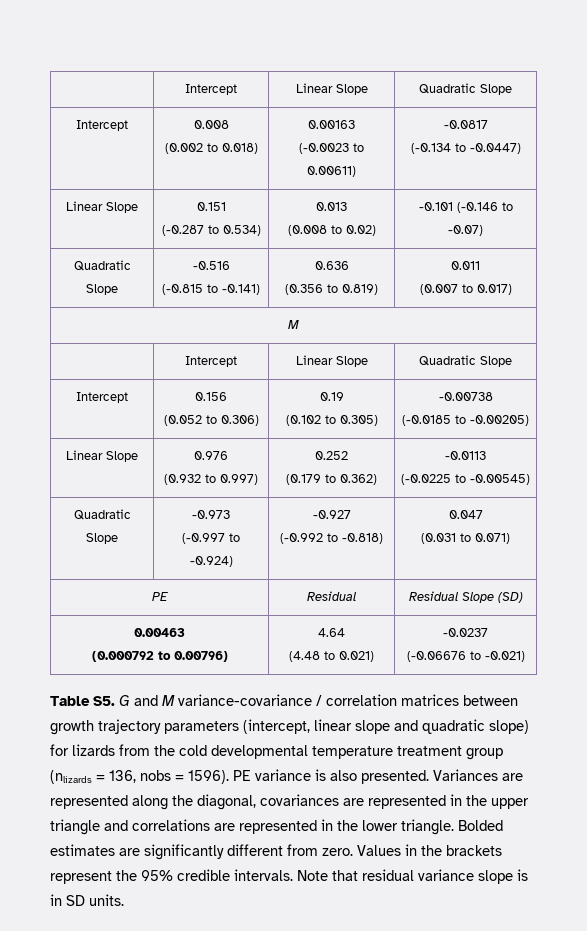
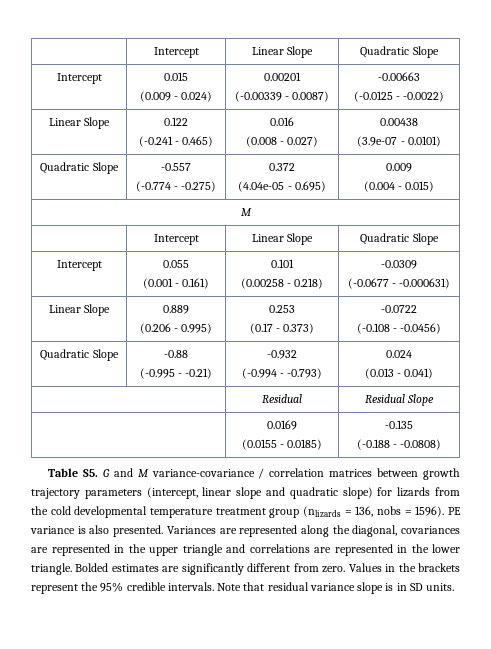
[185,84,237,95] [295,83,368,95] [418,83,512,95] [76,120,128,131] [193,120,229,129] [164,143,258,154] [308,120,355,129] [299,143,364,154] [307,166,356,177] [443,120,488,129] [410,143,521,154] [66,201,138,213] [196,202,226,211] [161,225,261,236] [315,202,347,211] [287,225,376,236] [418,202,513,213] [447,225,483,236] [73,260,131,271] [86,284,118,295] [192,261,230,270] [162,284,260,295] [314,261,349,270] [285,284,378,295] [450,261,480,270] [419,284,512,295] | Intercept | Linear Slope | Quadratic Slope // Intercept | 0.008 // (0.002 to 0.018) | 0.00163 // (-0.0023 to 0.00611) | -0.0817 // (-0.134 to -0.0447) // Linear Slope | 0.151 // (-0.287 to 0.534) | 0.013 // (0.008 to 0.02) | -0.101 (-0.146 to -0.07) // Quadratic Slope | -0.516 // (-0.815 to -0.141) | 0.636 // (0.356 to 0.819) | 0.011 // (0.007 to 0.017) -> [153,47,199,58] [251,46,314,58] [360,46,439,58] [56,73,102,84] [164,72,188,81] [139,91,213,102] [264,72,301,81] [234,91,330,102] [378,72,421,81] [353,91,445,102] [48,117,111,129] [164,117,188,126] [138,136,214,147] [270,117,294,126] [245,136,319,147] [380,118,419,126] [357,136,441,147] [40,162,119,174] [161,163,191,171] [135,181,217,192] [269,163,295,171] [238,181,326,192] [386,163,413,172] [363,181,435,192] | Intercept | Linear Slope | Quadratic Slope // Intercept | 0.015 // (0.009 - 0.024) | 0.00201 // (-0.00339 - 0.0087) | -0.00663 // (-0.0125 - -0.0022) // Linear Slope | 0.122 // (-0.241 - 0.465) | 0.016 // (0.008 - 0.027) | 0.00438 // (3.9e-07 - 0.0101) // Quadratic Slope | -0.557 // (-0.774 - -0.275) | 0.372 // (4.04e-05 - 0.695) | 0.009 // (0.004 - 0.015)
[195,392,227,401] [163,415,259,426] [319,392,344,401] [285,415,378,426] [438,392,493,401] [401,415,529,426] [66,450,138,462] [194,451,228,460] [164,474,258,485] [314,451,348,460] [286,474,377,485] [444,451,486,460] [400,474,530,485] [73,509,131,520] [86,533,118,544] [192,510,230,519] [182,533,240,544] [189,556,233,567] [312,510,351,519] [280,533,383,544] [448,510,483,519] [420,533,510,544] [152,592,168,601] [307,591,357,601] [408,591,523,603] [134,628,185,637] [91,651,228,662] [317,628,345,637] [289,651,374,662] [442,628,488,637] [406,651,525,662] 0.156 // (0.052 to 0.306) | 0.19 // (0.102 to 0.305) | -0.00738 // (-0.0185 to -0.00205) // Linear Slope | 0.976 // (0.932 to 0.997) | 0.252 // (0.179 to 0.362) | -0.0113 // (-0.0225 to -0.00545) // Quadratic Slope | -0.973 // (-0.997 to -0.924) | -0.927 // (-0.992 to -0.818) | 0.047 // (0.031 to 0.071) // PE | Residual | Residual Slope (SD) // 0.00463 // (0.000792 to 0.00796) | 4.64 // (4.48 to 0.021) | -0.0237 // (-0.06676 to -0.021) -> [163,260,189,268] [142,278,210,289] [271,259,294,268] [240,278,324,289] [381,260,418,269] [347,278,451,289] [48,304,111,316] [163,305,189,314] [139,323,213,334] [269,305,295,313] [249,323,315,334] [381,305,418,313] [356,323,442,334] [40,349,119,361] [164,350,188,358] [139,368,213,379] [267,350,297,359] [241,368,323,379] [386,350,413,358] [364,368,434,379] [262,394,302,403] [364,394,435,406] [267,420,297,430] [241,439,323,450] [385,420,414,429] [356,439,442,450] 0.055 // (0.001 - 0.161) | 0.101 // (0.00258 - 0.218) | -0.0309 // (-0.0677 - -0.000631) // Linear Slope | 0.889 // (0.206 - 0.995) | 0.253 // (0.17 - 0.373) | -0.0722 // (-0.108 - -0.0456) // Quadratic Slope | -0.88 // (-0.995 - -0.21) | -0.932 // (-0.994 - -0.793) | 0.024 // (0.013 - 0.041) // | Residual | Residual Slope // | 0.0169 // (0.0155 - 0.0185) | -0.135 // (-0.188 - -0.0808)

